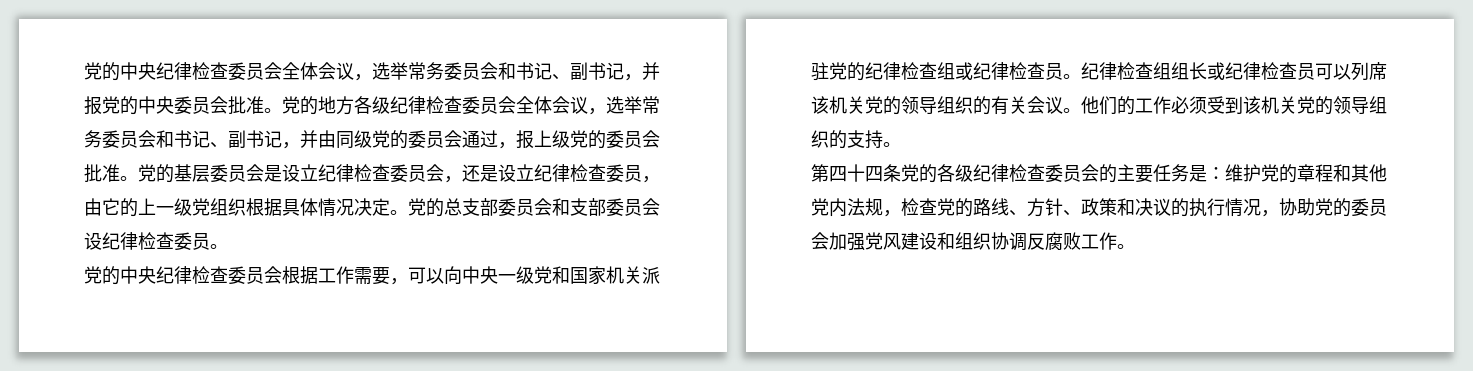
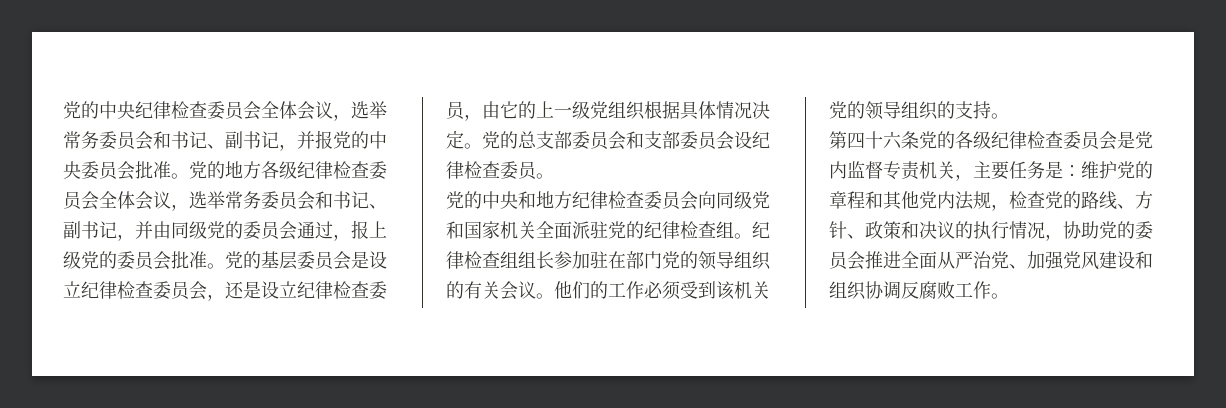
[156,266,516,285] 纪律检查委员会根据工作需要，可以向中央一 -> [518,191,734,210] 和地方纪律检查委员会向同
(642, 275) none -> [536,221,572,239] 全面
[955,62,1063,80] 或纪律检查员 -> (734, 229) none
[1207,62,1387,81] [811,96,865,114] 或纪律检查员可以列席该机关 -> [554,251,662,269] 参加驻在部门
[865,166,883,182] 四 -> [883,131,902,149] 六
[1099,164,1117,183] 的 -> [1117,131,1153,149] [829,161,973,181] 是党内监督专责机关，
(829, 241) none -> [865,251,1027,269] 推进全面从严治党、

